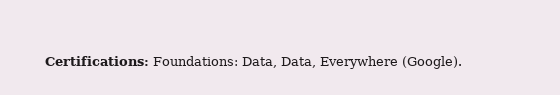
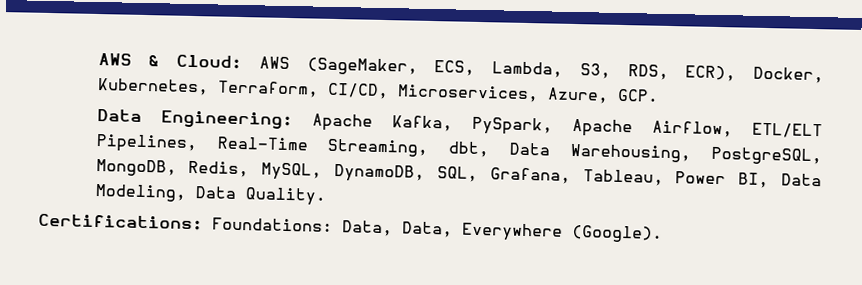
(45, 61) none -> [97,53,824,84] [96,77,659,104] [96,108,823,139] [95,133,823,166] [95,158,823,189] [94,183,327,206] AWS & Cloud: AWS (SageMaker, ECS, Lambda, S3, RDS, ECR), Docker, Kubernetes, Terraform, CI/CD, Microservices, Azure, GCP. // Data Engineering: Apache Kafka, PySpark, Apache Airflow, ETL/ELT Pipelines, Real-Time Streaming, dbt, Data Warehousing, PostgreSQL, MongoDB, Redis, MySQL, DynamoDB, SQL, Grafana, Tableau, Power BI, Data Modeling, Data Quality. //

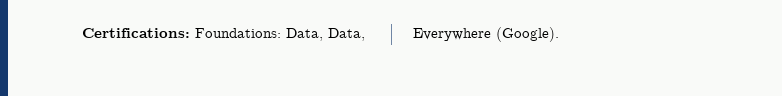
[97,53,824,84] [96,77,659,104] [96,108,823,139] [95,133,823,166] [95,158,823,189] [94,183,327,206] AWS & Cloud: AWS (SageMaker, ECS, Lambda, S3, RDS, ECR), Docker, Kubernetes, Terraform, CI/CD, Microservices, Azure, GCP. // Data Engineering: Apache Kafka, PySpark, Apache Airflow, ETL/ELT Pipelines, Real-Time Streaming, dbt, Data Warehousing, PostgreSQL, MongoDB, Redis, MySQL, DynamoDB, SQL, Grafana, Tableau, Power BI, Data Modeling, Data Quality. // -> (82, 33) none

